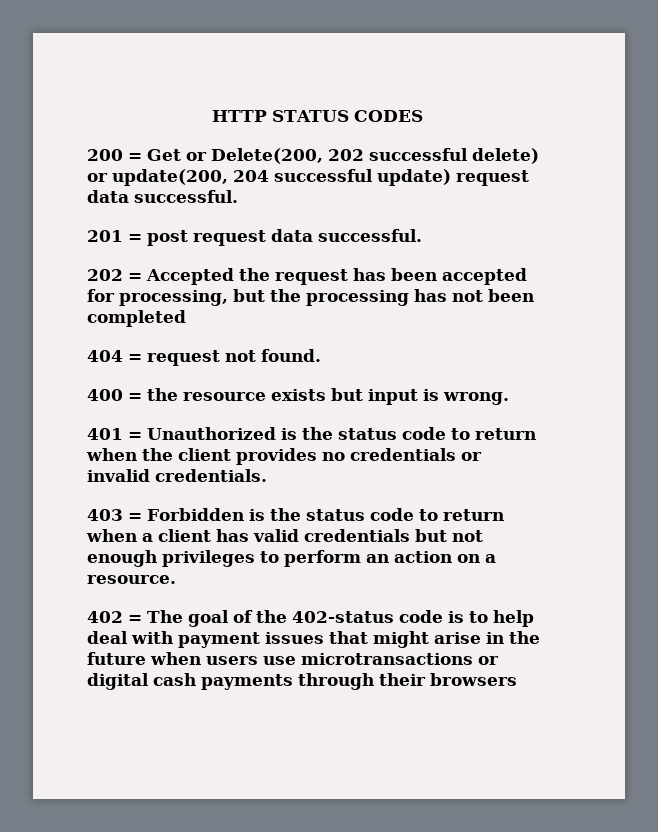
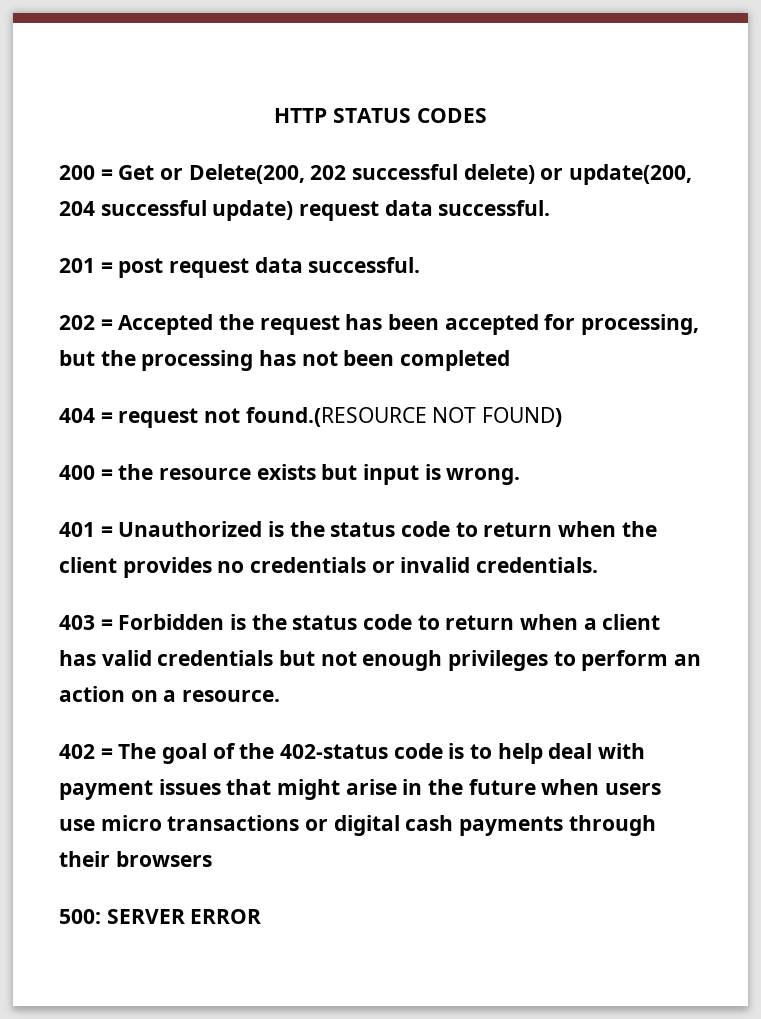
[261,349,321,362] found. -> [245,407,563,427] found.(RESOURCE NOT FOUND)
[301,653,473,665] microtransactions -> [100,815,300,831] micro transactions
(517, 679) none -> [59,909,262,924] // 500: SERVER ERROR

